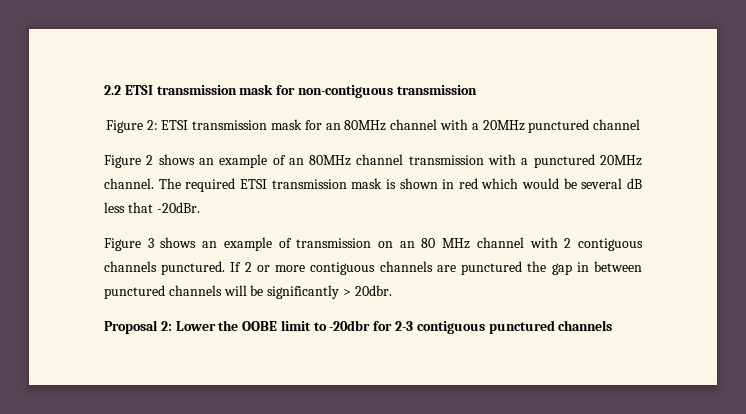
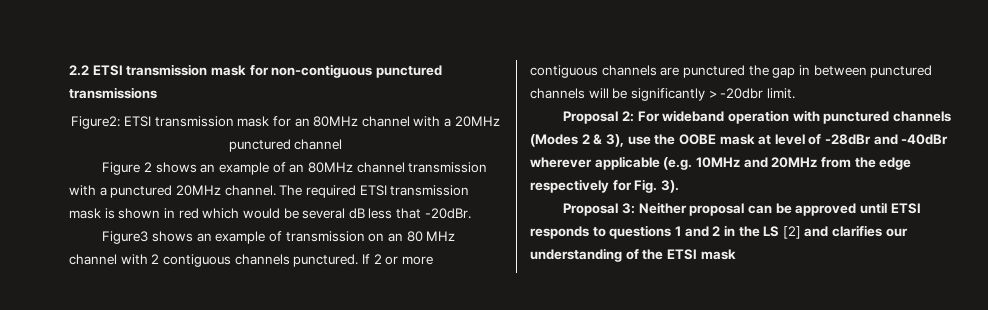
[396,85,477,95] [105,120,158,133] transmission // Figure 2: -> [375,65,442,78] [69,87,157,99] [71,116,121,129] punctured transmissions // Figure2:
[104,238,154,251] Figure 3 -> [102,231,149,244] Figure3
[354,285,392,296] 20dbr. -> [720,88,795,99] -20dbr limit.
[175,320,613,334] Lower the OOBE limit to -20dbr for 2-3 contiguous punctured channels -> [637,110,951,124] [530,134,949,147] [530,156,912,170] [530,179,679,193] [563,202,921,216] [530,225,908,239] [530,248,736,262] For wideband operation with punctured channels (Modes 2 & 3), use the OOBE mask at level of -28dBr and -40dBr wherever applicable (e.g. 10MHz and 20MHz from the edge respectively for Fig. 3). // Proposal 3: Neither proposal can be approved until ETSI responds to questions 1 and 2 in the LS [2] and clarifies our understanding of the ETSI mask

